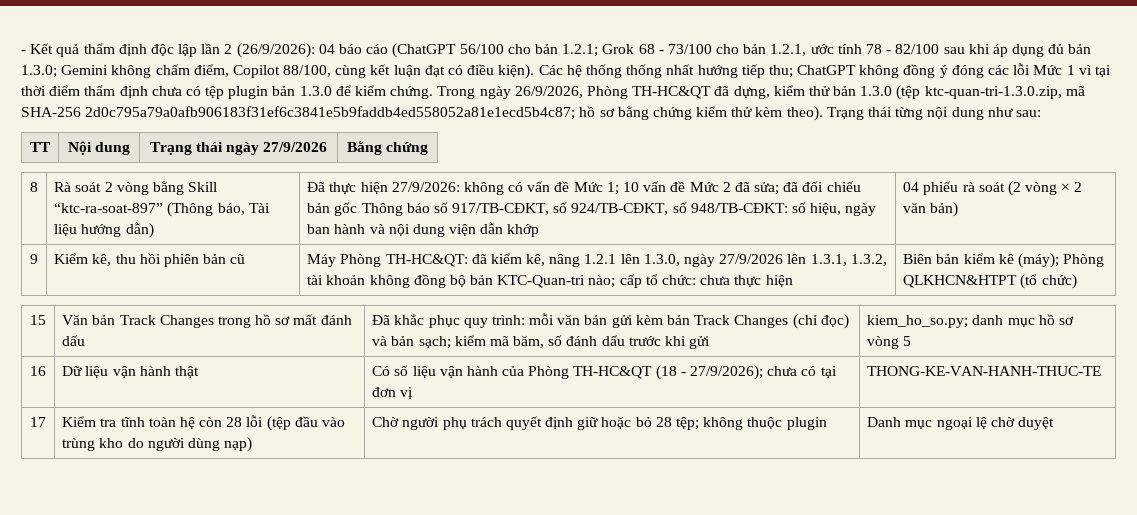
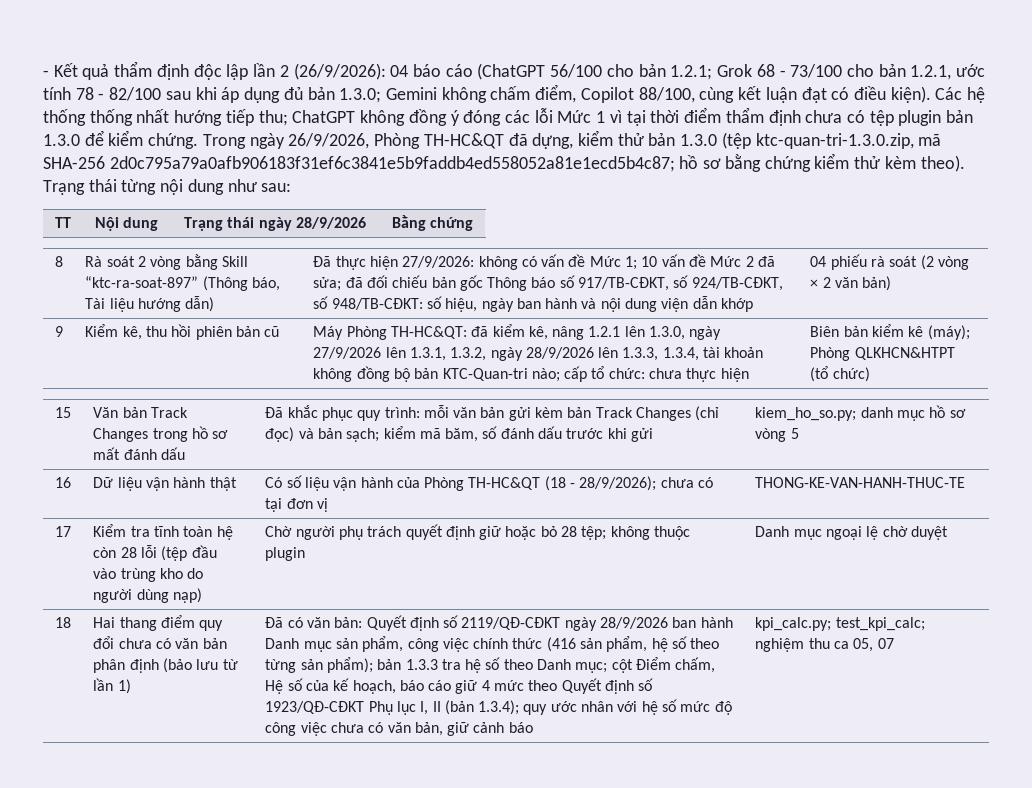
[263,142,328,152] 27/9/2026 -> [295,217,366,229] 28/9/2026
(887, 260) none -> [490,347,699,361] ngày 28/9/2026 lên 1.3.3, 1.3.4,
[690,365,764,380] 27/9/2026); -> [579,476,657,491] 28/9/2026);
(1055, 423) none -> [55,617,71,628] [93,615,224,631] [93,636,227,649] [93,658,238,673] [93,678,131,694] [265,615,733,631] [265,636,720,652] [265,657,716,673] [265,678,654,694] [265,699,732,715] [265,722,533,736] [755,617,925,631] [755,638,894,652] // 18 | Hai thang điểm quy đổi chưa có văn bản phân định (bảo lưu từ lần 1) | Đã có văn bản: Quyết định số 2119/QĐ-CĐKT ngày 28/9/2026 ban hành Danh mục sản phẩm, công việc chính thức (416 sản phẩm, hệ số theo từng sản phẩm); bản 1.3.3 tra hệ số theo Danh mục; cột Điểm chấm, Hệ số của kế hoạch, báo cáo giữ 4 mức theo Quyết định số 1923/QĐ-CĐKT Phụ lục I, II (bản 1.3.4); quy ước nhân với hệ số mức độ công việc chưa có văn bản, giữ cảnh báo | kpi_calc.py; test_kpi_calc; nghiệm thu ca 05, 07

